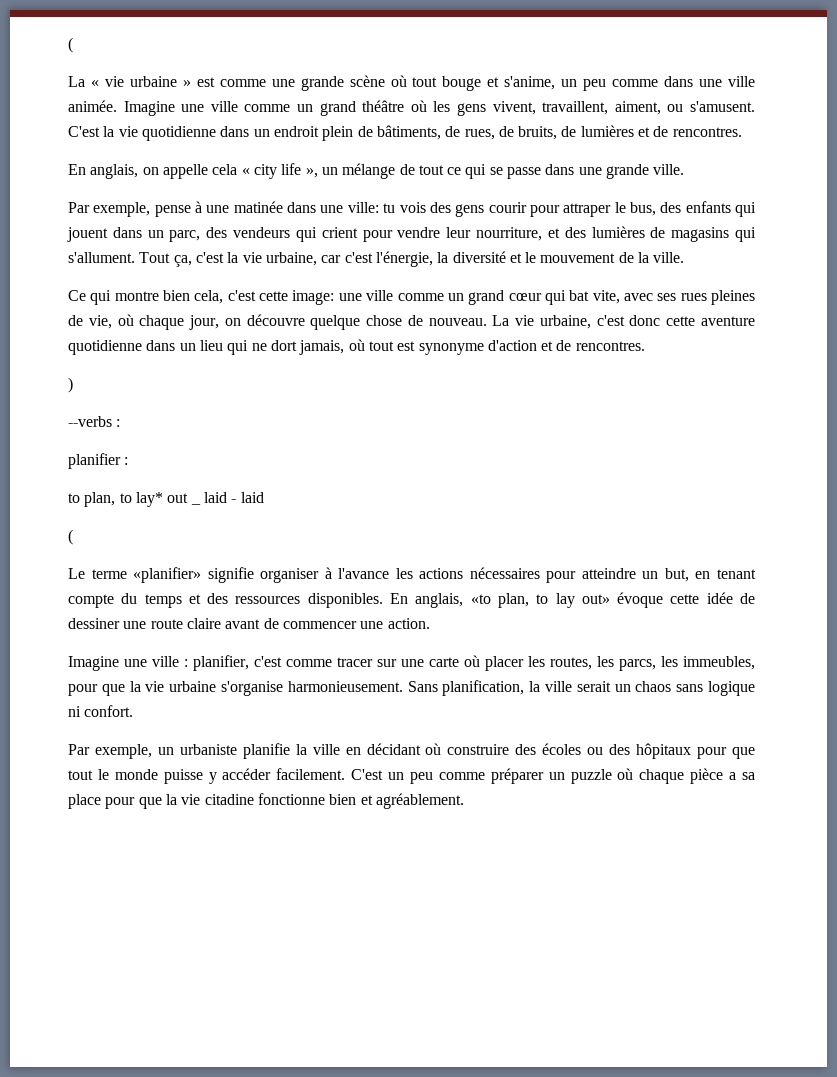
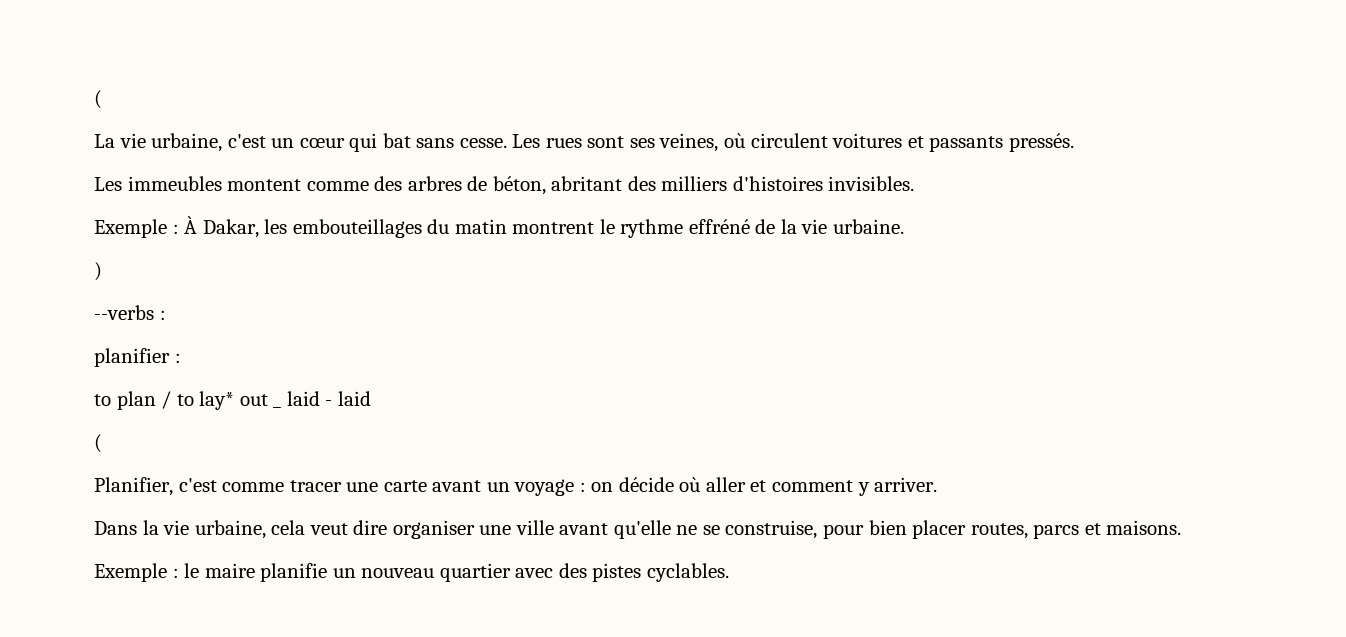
[90,75,756,91] [68,100,756,116] [68,125,742,141] [68,163,685,179] [68,201,757,217] [67,226,756,242] [68,251,685,267] [68,290,756,305] [68,314,755,330] [68,339,645,355] « vie urbaine » est comme une grande scène où tout bouge et s'anime, un peu comme dans une ville animée. Imagine une ville comme un grand théâtre où les gens vivent, travaillent, aiment, ou s'amusent. C'est la vie quotidienne dans un endroit plein de bâtiments, de rues, de bruits, de lumières et de rencontres. // En anglais, on appelle cela « city life », un mélange de tout ce qui se passe dans une grande ville. // Par exemple, pense à une matinée dans une ville: tu vois des gens courir pour attraper le bus, des enfants qui jouent dans un parc, des vendeurs qui crient pour vendre leur nourriture, et des lumières de magasins qui s'allument. Tout ça, c'est la vie urbaine, car c'est l'énergie, la diversité et le mouvement de la ville. // Ce qui montre bien cela, c'est cette image: une ville comme un grand cœur qui bat vite, avec ses rues pleines de vie, où chaque jour, on découvre quelque chose de nouveau. La vie urbaine, c'est donc cette aventure quotidienne dans un lieu qui ne dort jamais, où tout est synonyme d'action et de rencontres. -> [119,133,1074,152] [94,176,915,195] [94,216,905,238] vie urbaine, c'est un cœur qui bat sans cesse. Les rues sont ses veines, où circulent voitures et passants pressés. // Les immeubles montent comme des arbres de béton, abritant des milliers d'histoires invisibles. // Exemple : À Dakar, les embouteillages du matin montrent le rythme effréné de la vie urbaine.
[84,492,116,507] plan, -> [116,391,172,410] plan /
[68,567,756,583] [68,592,755,608] [68,618,430,629] [68,655,249,671] Le terme «planifier» signifie organiser à l'avance les actions nécessaires pour atteindre un but, en tenant compte du temps et des ressources disponibles. En anglais, «to plan, to lay out» évoque cette idée de dessiner une route claire avant de commencer une action. // Imagine une ville : planifier, -> [94,477,173,496] Planifier,
[377,659,397,667] sur -> (342, 486) none
[464,655,755,671] [68,680,755,696] [68,705,134,717] [68,743,756,759] [68,768,756,784] [68,793,464,809] où placer les routes, les parcs, les immeubles, pour que la vie urbaine s'organise harmonieusement. Sans planification, la ville serait un chaos sans logique ni confort. // Par exemple, un urbaniste planifie la ville en décidant où construire des écoles ou des hôpitaux pour que tout le monde puisse y accéder facilement. C'est un peu comme préparer un puzzle où chaque pièce a sa place pour que la vie citadine fonctionne bien et agréablement. -> [432,477,938,496] [94,520,1182,539] [94,563,729,582] avant un voyage : on décide où aller et comment y arriver. // Dans la vie urbaine, cela veut dire organiser une ville avant qu'elle ne se construise, pour bien placer routes, parcs et maisons. // Exemple : le maire planifie un nouveau quartier avec des pistes cyclables.

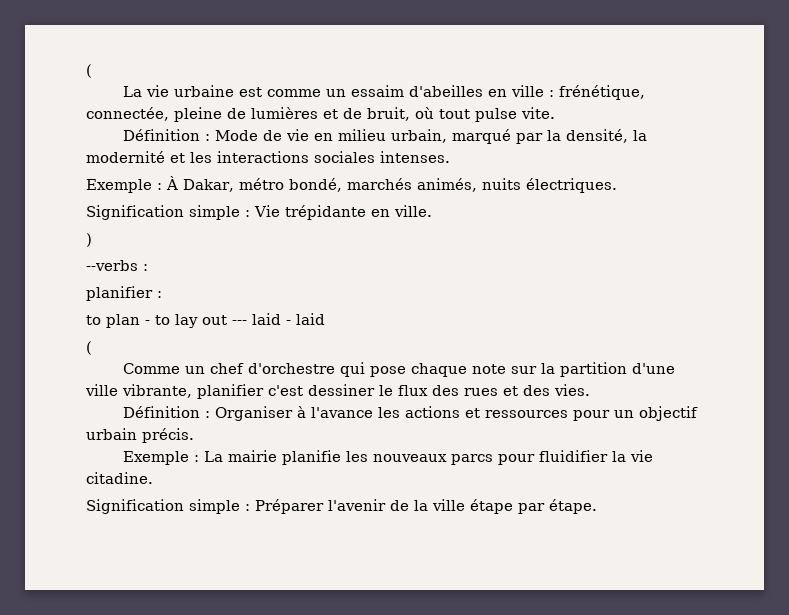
[151,133,1074,152] [94,176,915,195] [94,216,905,238] urbaine, c'est un cœur qui bat sans cesse. Les rues sont ses veines, où circulent voitures et passants pressés. // Les immeubles montent comme des arbres de béton, abritant des milliers d'histoires invisibles. // Exemple : À Dakar, les embouteillages du matin montrent le rythme effréné de la vie urbaine. -> [174,85,646,100] [86,107,555,122] [123,129,648,144] [86,151,450,163] [86,176,617,193] [86,205,432,220] urbaine est comme un essaim d'abeilles en ville : frénétique, connectée, pleine de lumières et de bruit, où tout pulse vite. // Définition : Mode de vie en milieu urbain, marqué par la densité, la modernité et les interactions sociales intenses. // Exemple : À Dakar, métro bondé, marchés animés, nuits électriques. // Signification simple : Vie trépidante en ville.
[161,391,268,410] [273,406,282,408] / to lay* out _ -> [145,314,247,328] - to lay out ---
[94,477,938,496] [94,520,1182,539] [94,563,729,582] Planifier, c'est comme tracer une carte avant un voyage : on décide où aller et comment y arriver. // Dans la vie urbaine, cela veut dire organiser une ville avant qu'elle ne se construise, pour bien placer routes, parcs et maisons. // Exemple : le maire planifie un nouveau quartier avec des pistes cyclables. -> [123,362,676,377] [85,384,590,399] [123,406,699,421] [86,428,194,443] [123,450,654,465] [86,472,153,484] [86,499,597,514] Comme un chef d'orchestre qui pose chaque note sur la partition d'une ville vibrante, planifier c'est dessiner le flux des rues et des vies. // Définition : Organiser à l'avance les actions et ressources pour un objectif urbain précis. // Exemple : La mairie planifie les nouveaux parcs pour fluidifier la vie citadine. // Signification simple : Préparer l'avenir de la ville étape par étape.

